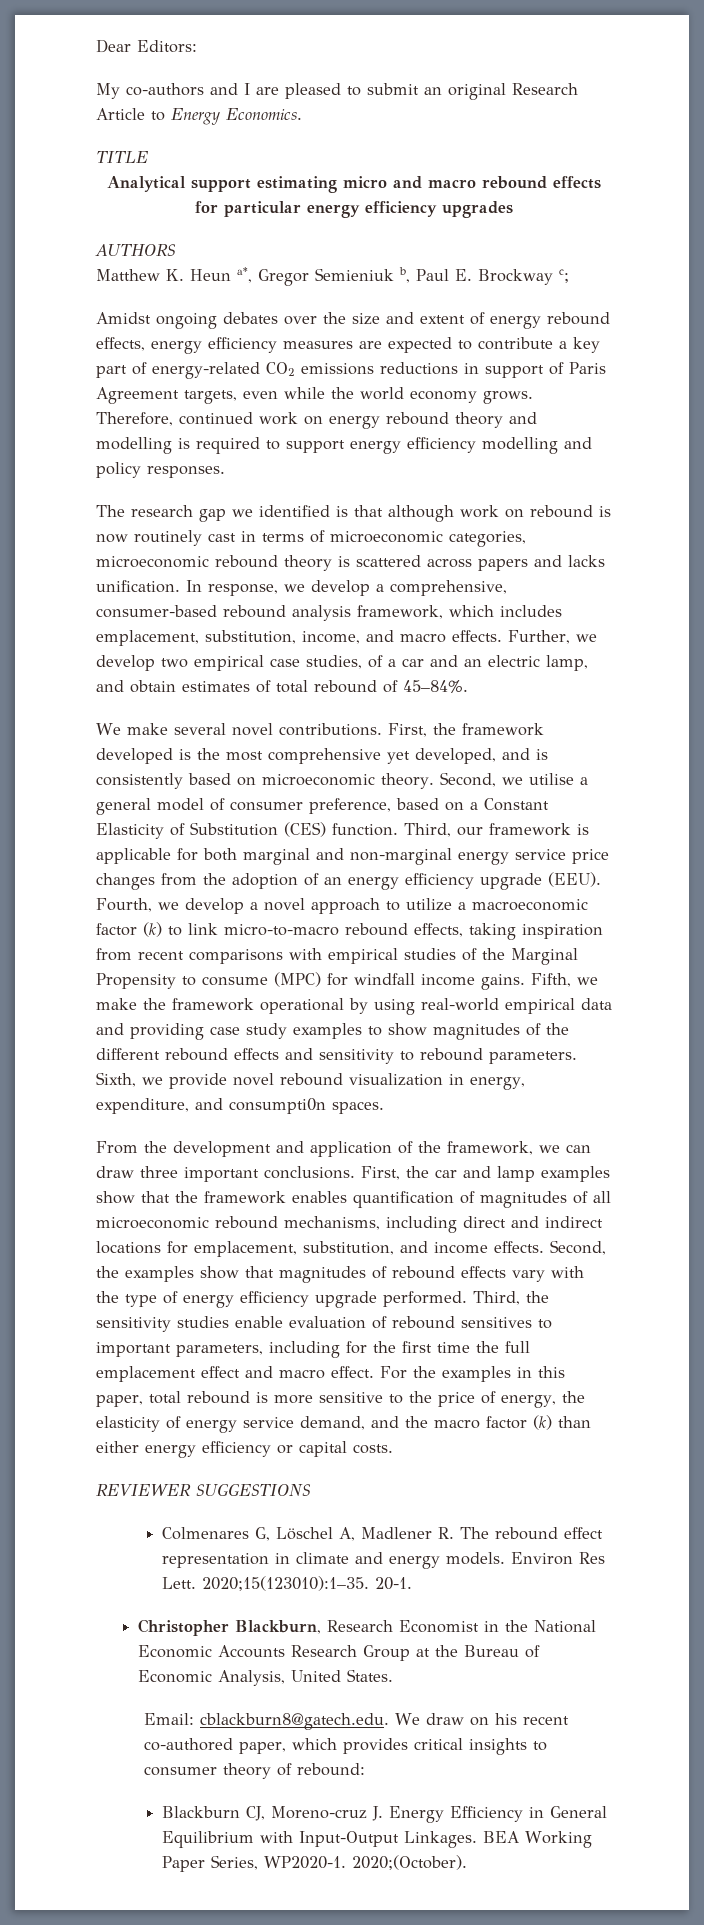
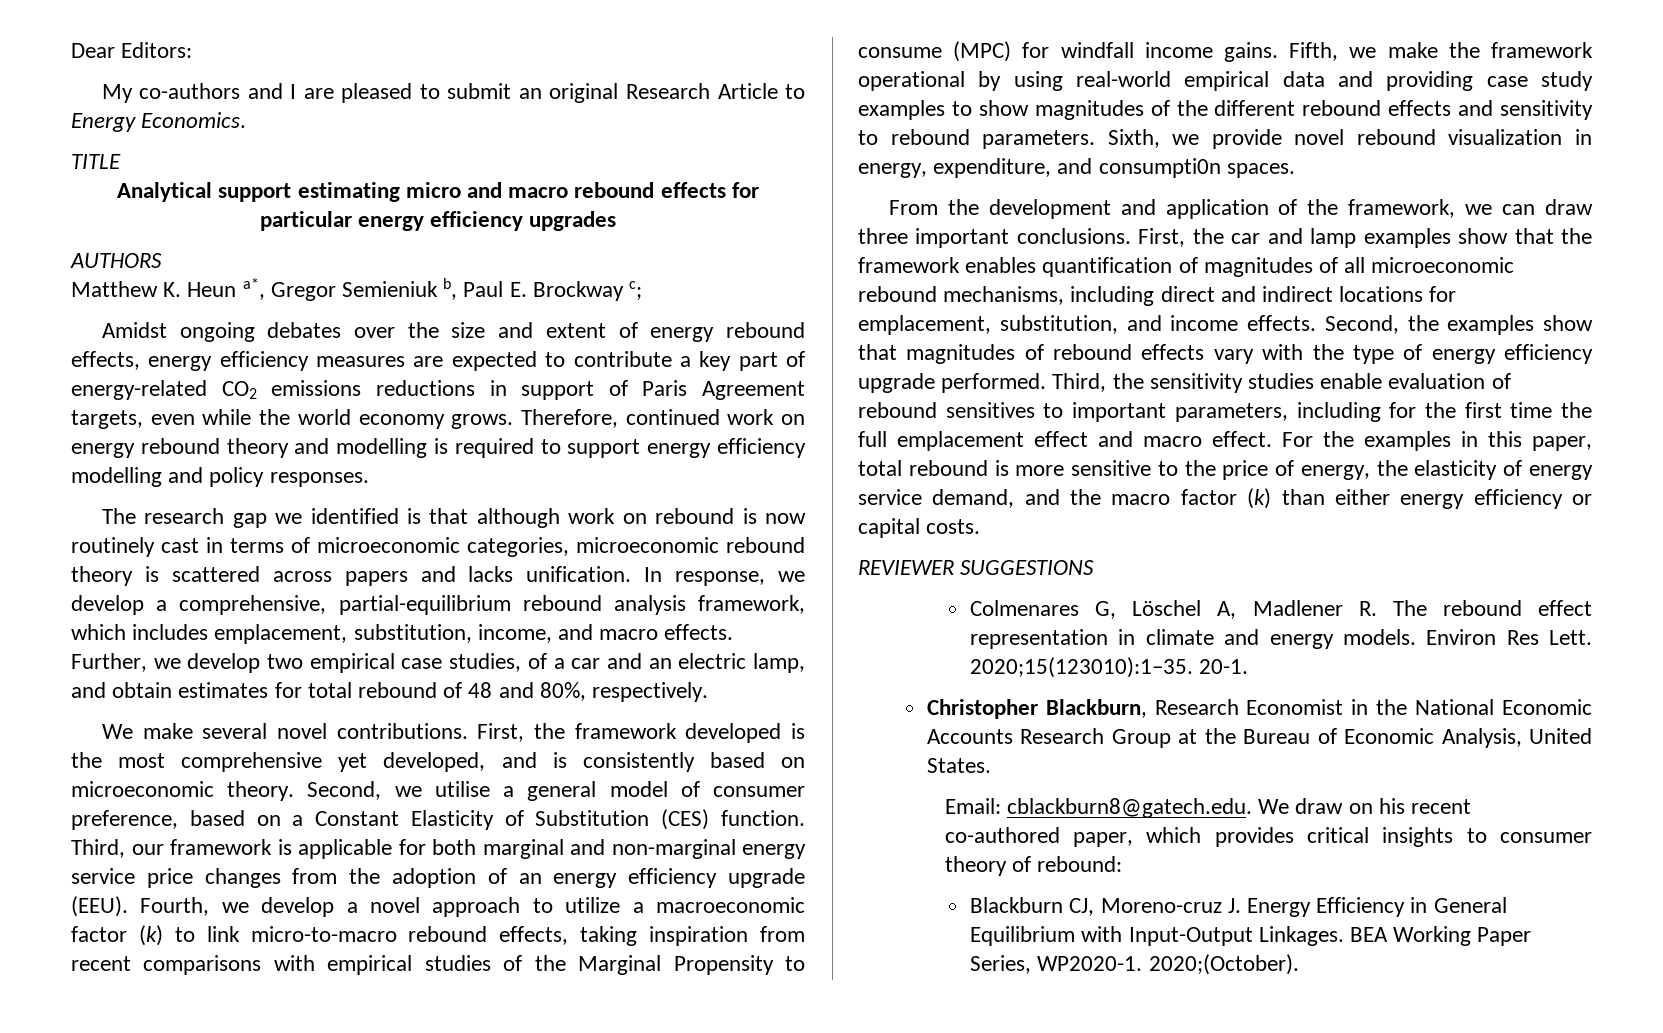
[96,605,217,618] consumer-based -> [338,595,511,615] partial-equilibrium
[256,680,271,693] of -> [274,682,302,698] for
[403,680,468,693] 45–84%. -> [468,682,709,702] 48 and 80%, respectively.

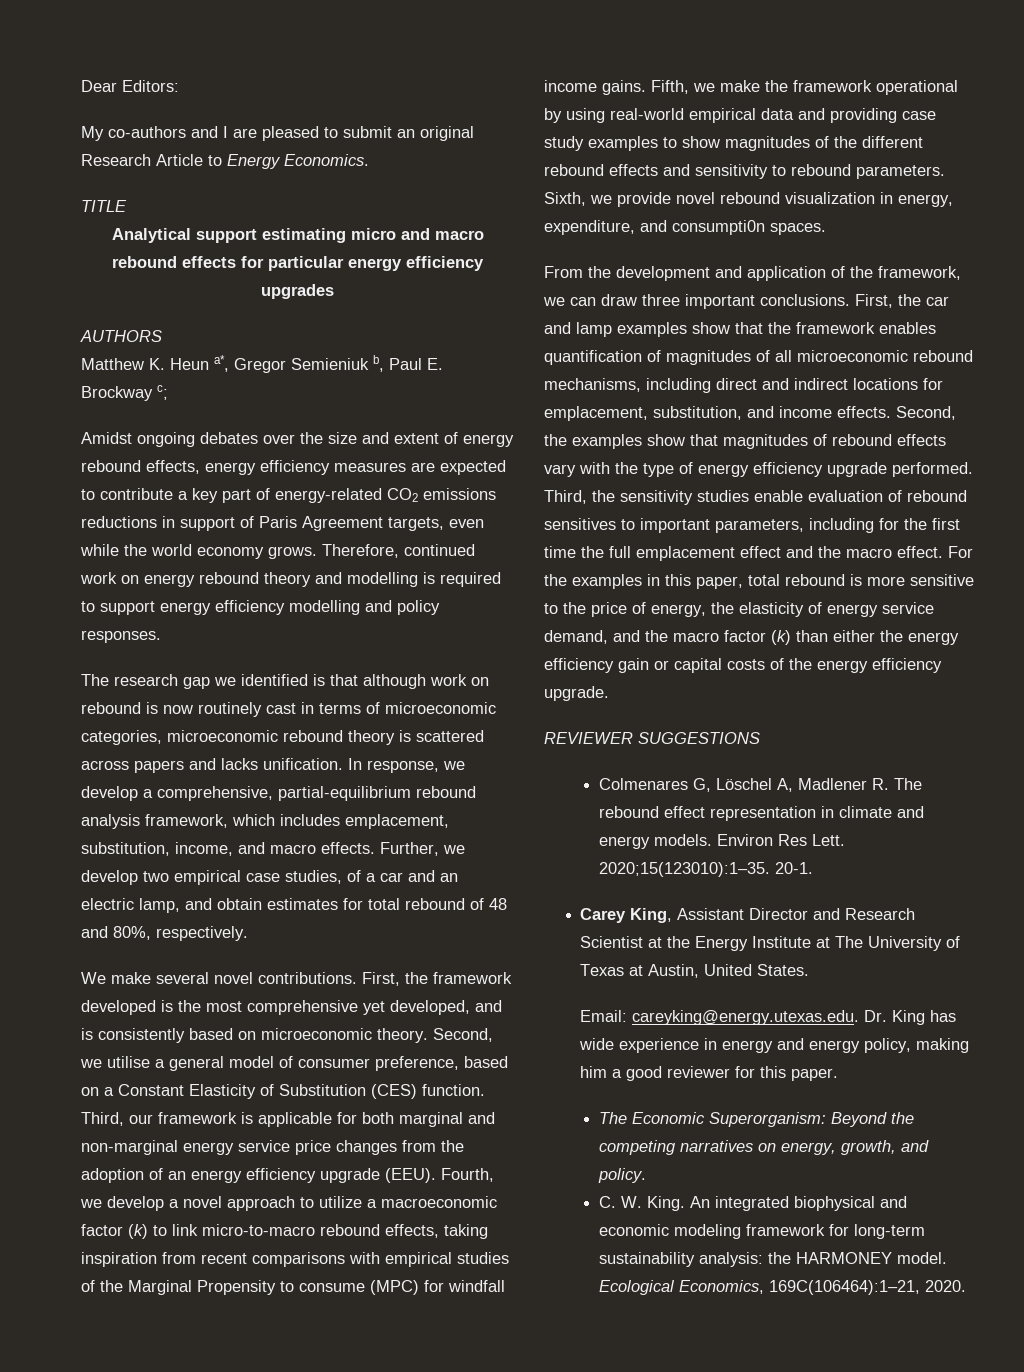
(1133, 439) none -> [818,546,841,558] the
[1400,489,1563,509] energy efficiency -> [880,630,959,645] [544,658,649,673] the energy efficiency gain
[926,519,981,534] costs. -> [727,658,942,673] [544,686,609,701] costs of the energy efficiency upgrade.
[926,699,1592,719] [926,728,1592,748] [926,758,991,773] [944,798,1472,818] [944,827,1592,847] [944,856,1123,876] [970,897,1507,917] [970,926,1532,946] [970,954,1299,975] Christopher Blackburn, Research Economist in the National Economic Accounts Research Group at the Bureau of Economic Analysis, United States. // Email: cblackburn8@gatech.edu. We draw on his recent co-authored paper, which provides critical insights to consumer theory of rebound: // Blackburn CJ, Moreno-cruz J. Energy Efficiency in General Equilibrium with Input-Output Linkages. BEA Working Paper Series, WP2020-1. 2020;(October). -> [580,908,916,923] [580,936,961,951] [580,964,810,978] [580,1010,957,1025] [579,1038,970,1053] [580,1066,839,1081] [598,1112,914,1127] [598,1140,929,1155] [597,1168,646,1183] [598,1196,907,1211] [598,1224,925,1239] [598,1252,947,1267] [598,1280,966,1295] Carey King, Assistant Director and Research Scientist at the Energy Institute at The University of Texas at Austin, United States. // Email: careyking@energy.utexas.edu. Dr. King has wide experience in energy and energy policy, making him a good reviewer for this paper. // The Economic Superorganism: Beyond the competing narratives on energy, growth, and policy. // C. W. King. An integrated biophysical and economic modeling framework for long-term sustainability analysis: the HARMONEY model. Ecological Economics, 169C(106464):1–21, 2020.

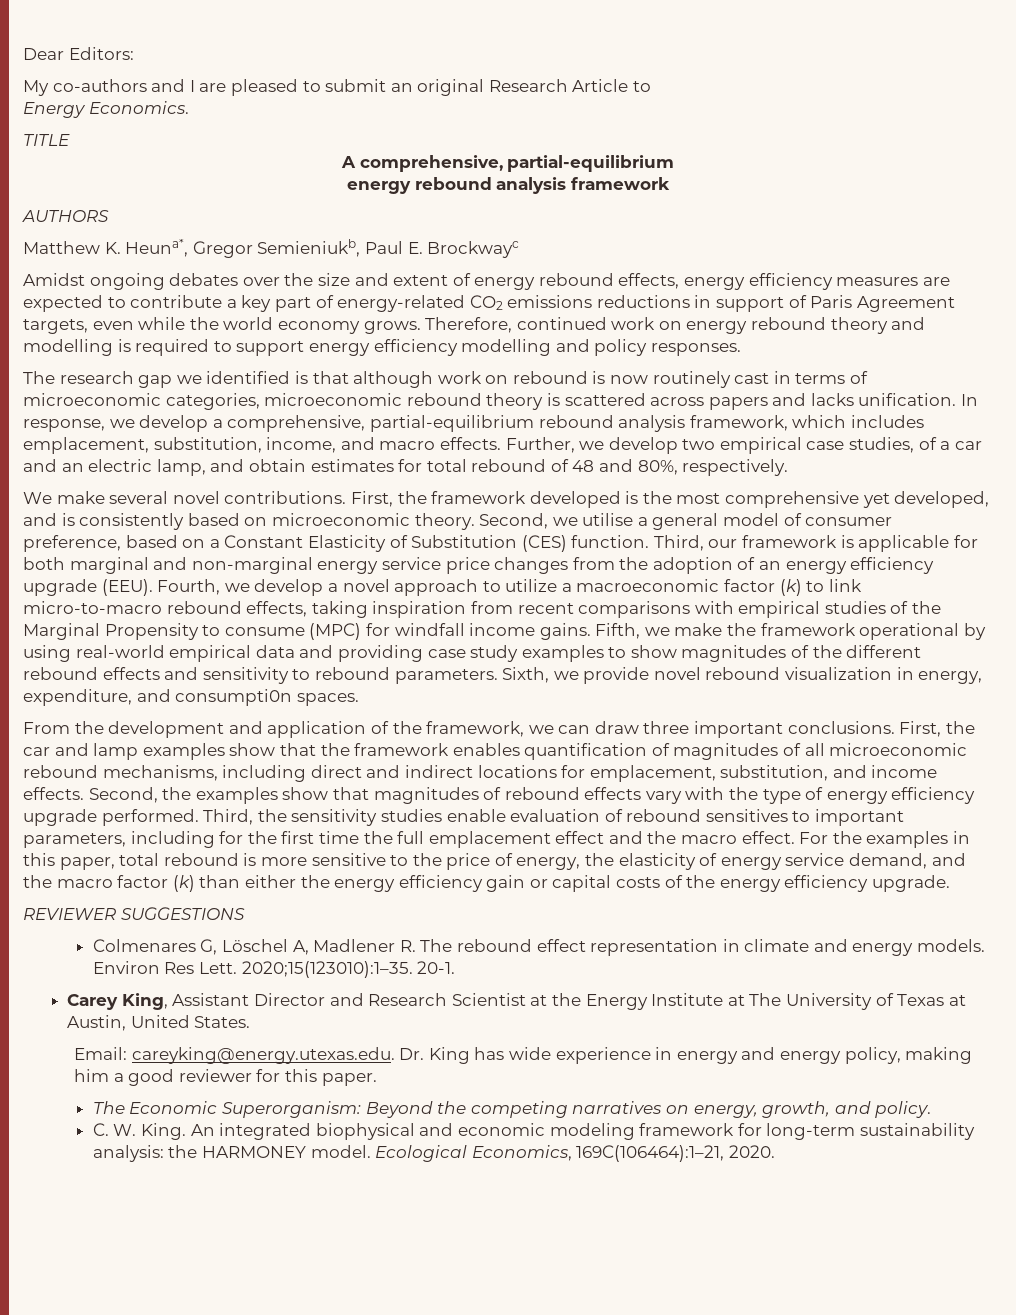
(222, 160) none -> (652, 86) //
[111,228,484,243] [112,256,484,271] [261,284,334,299] [80,330,162,342] [81,355,443,373] [81,385,168,401] Analytical support estimating micro and macro rebound effects for particular energy efficiency upgrades // AUTHORS // Matthew K. Heun a*, Gregor Semieniuk b, Paul E. Brockway c; -> [340,155,675,172] [347,177,670,194] [22,210,109,222] [23,239,520,258] A comprehensive, partial-equilibrium // energy rebound analysis framework // AUTHORS // Matthew K. Heuna*, Gregor Semieniukb, Paul E. Brockwayc

